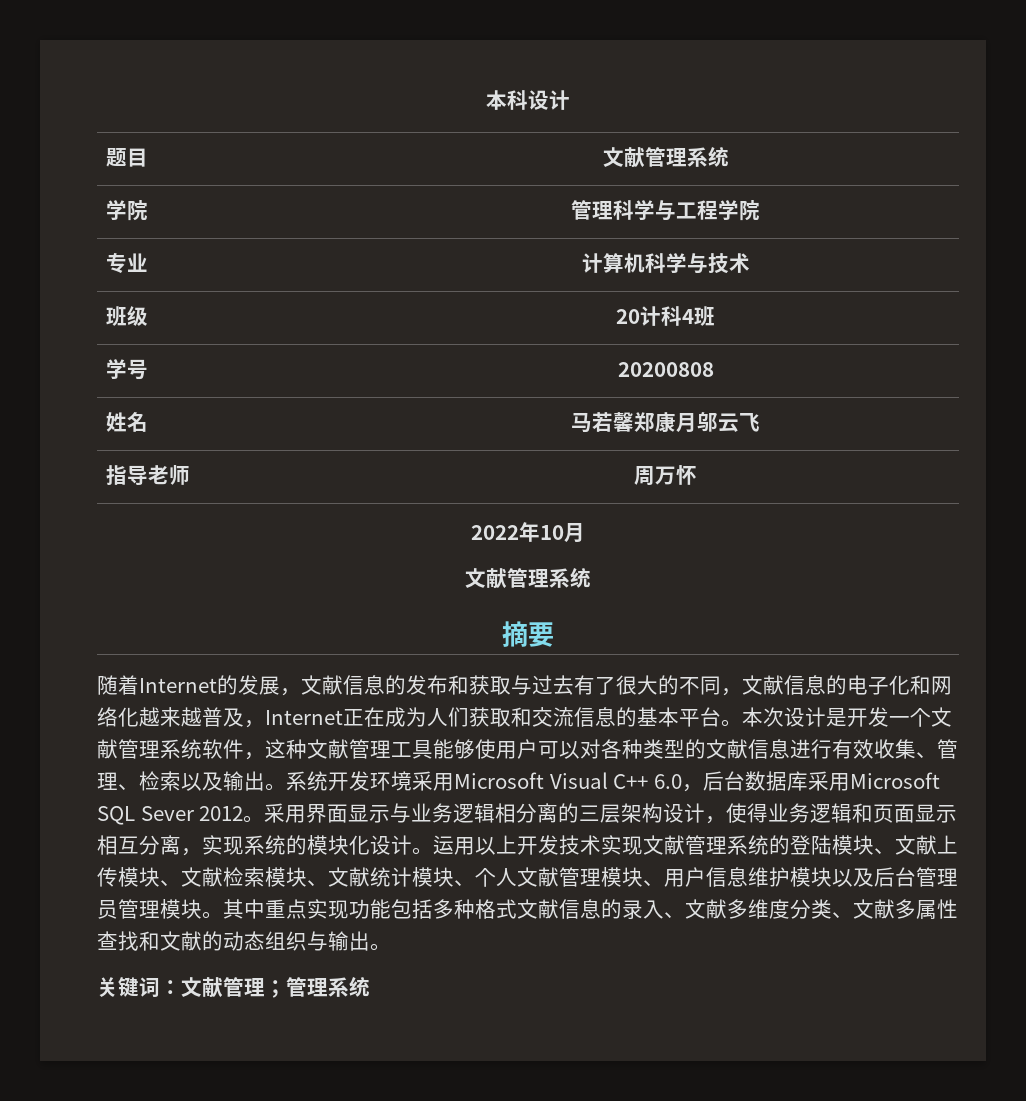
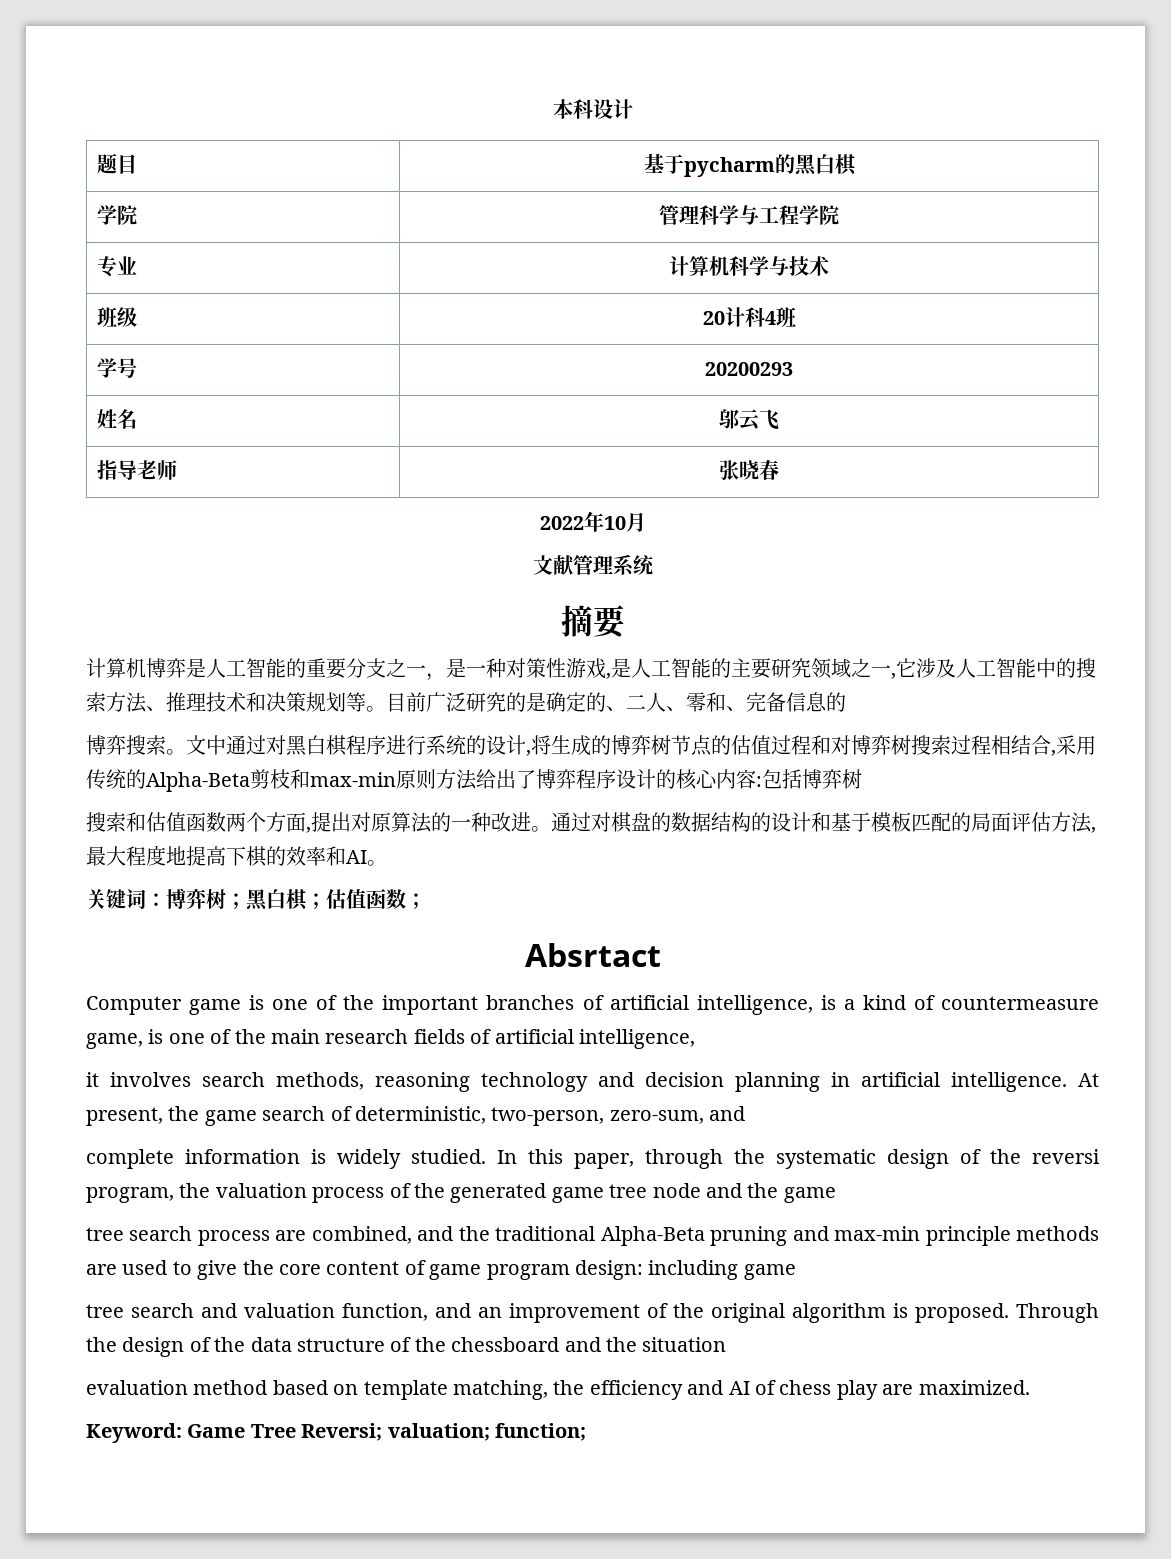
[602,146,729,168] 文献管理系统 -> [643,153,857,177] 基于pycharm的黑白棋
[617,362,714,377] 20200808 -> [704,362,793,376] 20200293
[571,412,697,433] 马若馨郑康月 -> (138, 419) none
[634,465,697,485] 周万怀 -> [718,460,779,480] 张晓春
[97,675,952,696] [97,707,952,728] [97,739,958,760] [97,771,940,792] [97,803,958,825] [97,835,958,856] [97,867,958,887] [97,899,958,920] [97,931,391,951] [97,976,370,998] 随着Internet的发展，文献信息的发布和获取与过去有了很大的不同，文献信息的电子化和网络化越来越普及，Internet正在成为人们获取和交流信息的基本平台。本次设计是开发一个文献管理系统软件，这种文献管理工具能够使用户可以对各种类型的文献信息进行有效收集、管理、检索以及输出。系统开发环境采用Microsoft Visual C++ 6.0，后台数据库采用Microsoft SQL Sever 2012。采用界面显示与业务逻辑相分离的三层架构设计，使得业务逻辑和页面显示相互分离，实现系统的模块化设计。运用以上开发技术实现文献管理系统的登陆模块、文献上传模块、文献检索模块、文献统计模块、个人文献管理模块、用户信息维护模块以及后台管理员管理模块。其中重点实现功能包括多种格式文献信息的录入、文献多维度分类、文献多属性查找和文献的动态组织与输出。 // 关键词：文献管理；管理系统 -> [86,658,1096,681] [86,692,846,713] [86,735,1096,756] [86,769,862,792] [86,812,1096,833] [86,845,387,867] [86,888,426,911] [524,943,661,967] [86,995,1100,1015] [86,1029,695,1049] [86,1072,1099,1092] [86,1106,746,1126] [86,1149,1100,1169] [86,1183,836,1203] [86,1226,1099,1246] [86,1260,796,1280] [86,1303,1099,1323] [86,1337,727,1357] [86,1380,1030,1400] [86,1423,586,1443] 计算机博弈是人工智能的重要分支之一，是一种对策性游戏,是人工智能的主要研究领域之一,它涉及人工智能中的搜索方法、推理技术和决策规划等。目前广泛研究的是确定的、二人、零和、完备信息的 // 博弈搜索。文中通过对黑白棋程序进行系统的设计,将生成的博弈树节点的估值过程和对博弈树搜索过程相结合,采用传统的Alpha-Beta剪枝和max-min原则方法给出了博弈程序设计的核心内容:包括博弈树 // 搜索和估值函数两个方面,提出对原算法的一种改进。通过对棋盘的数据结构的设计和基于模板匹配的局面评估方法,最大程度地提高下棋的效率和AI。 // 关键词：博弈树；黑白棋；估值函数； // Absrtact // Computer game is one of the important branches of artificial intelligence, is a kind of countermeasure game, is one of the main research fields of artificial intelligence, // it involves search methods, reasoning technology and decision planning in artificial intelligence. At present, the game search of deterministic, two-person, zero-sum, and // complete information is widely studied. In this paper, through the systematic design of the reversi program, the valuation process of the generated game tree node and the game // tree search process are combined, and the traditional Alpha-Beta pruning and max-min principle methods are used to give the core content of game program design: including game // tree search and valuation function, and an improvement of the original algorithm is proposed. Through the design of the data structure of the chessboard and the situation // evaluation method based on template matching, the efficiency and AI of chess play are maximized. // Keyword: Game Tree Reversi; valuation; function;

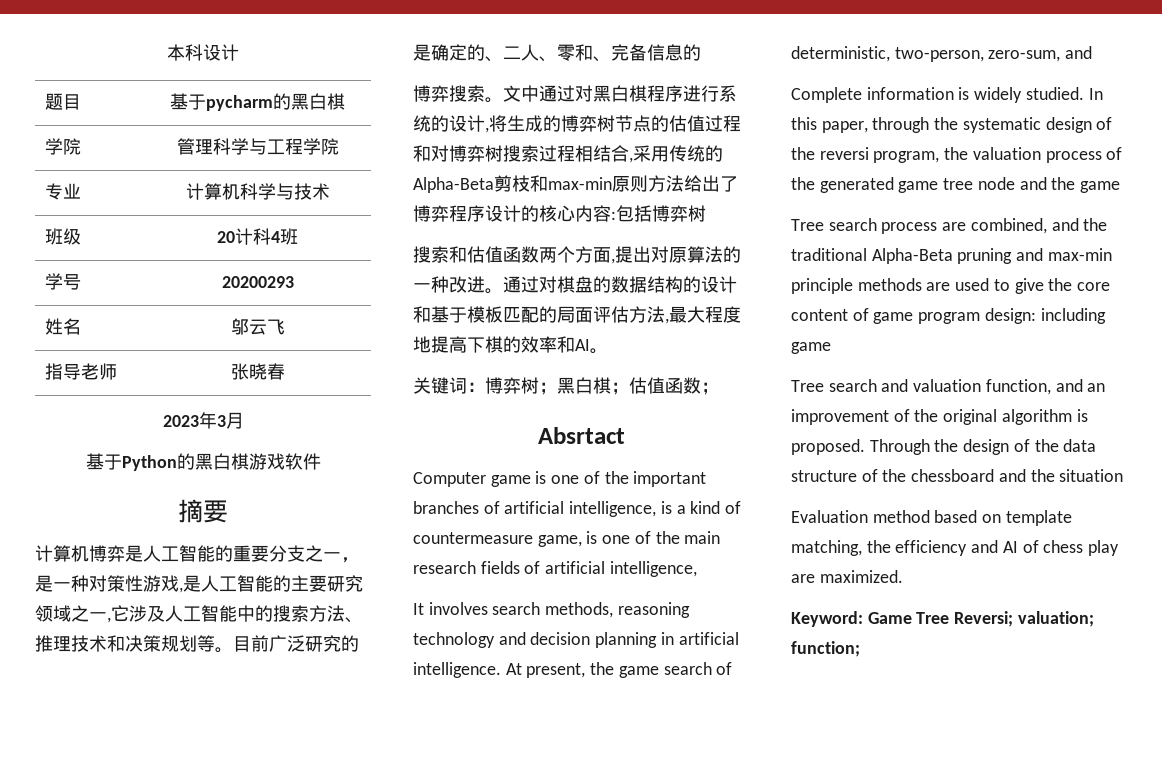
[539,511,646,532] [532,554,654,576] 2022年10月 // 文献管理系统 -> [162,412,244,429] [85,453,321,471] 2023年3月 // 基于Python的黑白棋游戏软件
[86,1072,99,1087] it -> [413,603,424,615] It
[86,1149,174,1169] complete -> [791,87,862,103] Complete
[86,1227,124,1241] tree -> [791,219,824,231] Tree
[86,1304,124,1318] tree -> [791,380,824,392] Tree
[86,1380,188,1395] evaluation -> [791,510,868,523] Evaluation

